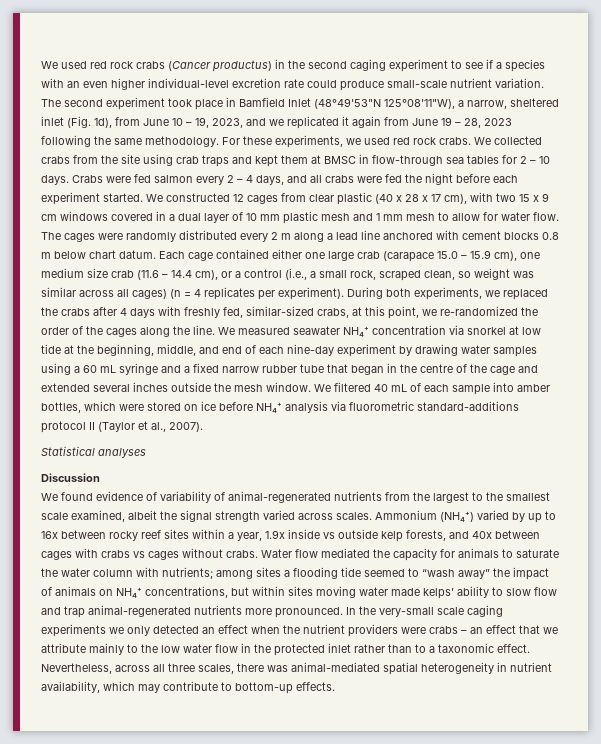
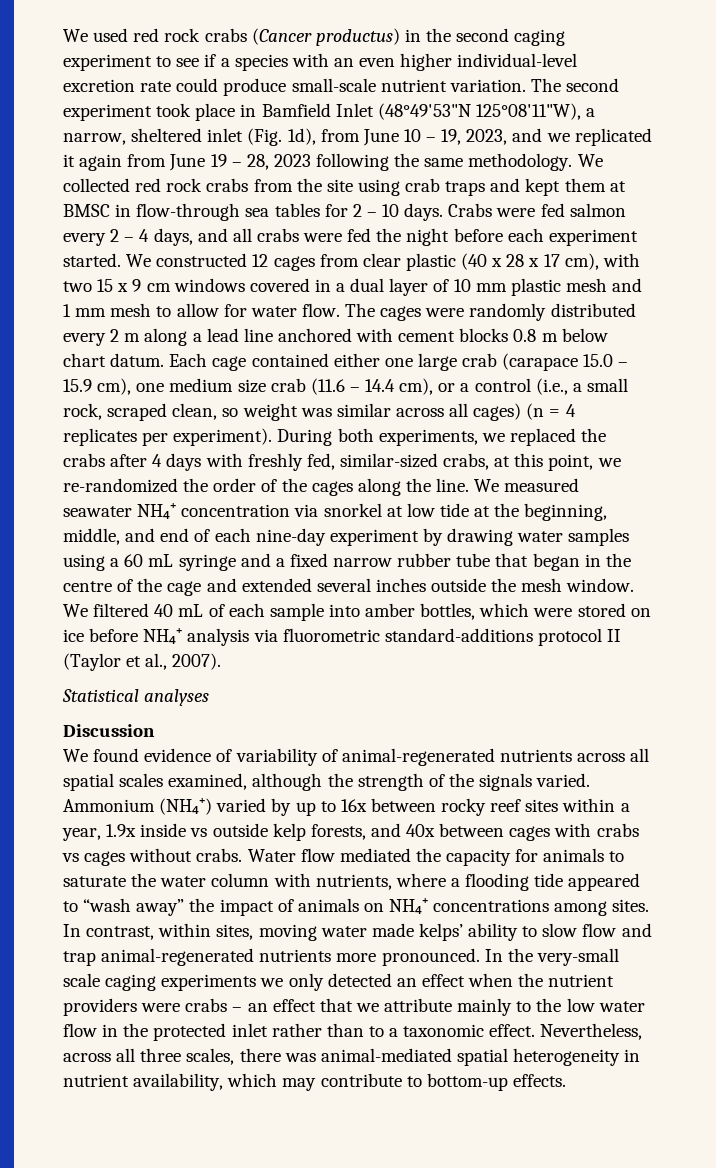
[222,135,542,148] For these experiments, we used red rock crabs. We collected -> [577,154,603,167] [63,178,203,192] We collected red rock
[385,492,550,503] [41,510,372,522] from the largest to the smallest scale examined, albeit the signal strength varied across scales. -> [577,748,650,762] [63,773,591,791] across all spatial scales examined, although the strength of the signals varied.
[162,567,281,579] nutrients; among sites -> [315,873,446,890] nutrients, where
[364,569,405,577] seemed -> [568,873,641,891] appeared
[145,586,313,598] concentrations, but within sites -> [433,899,650,916] [63,923,254,940] concentrations among sites. In contrast, within sites,

